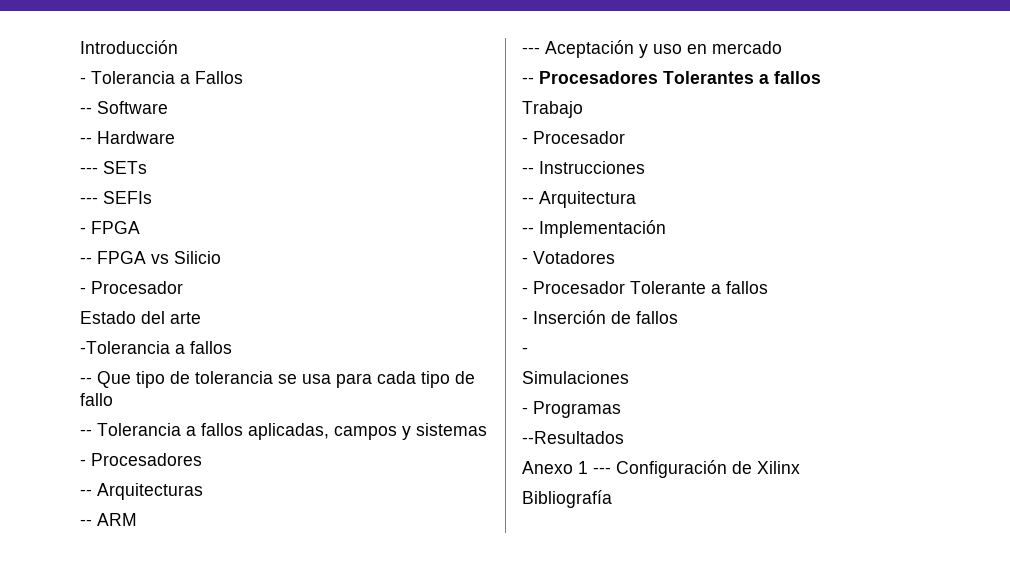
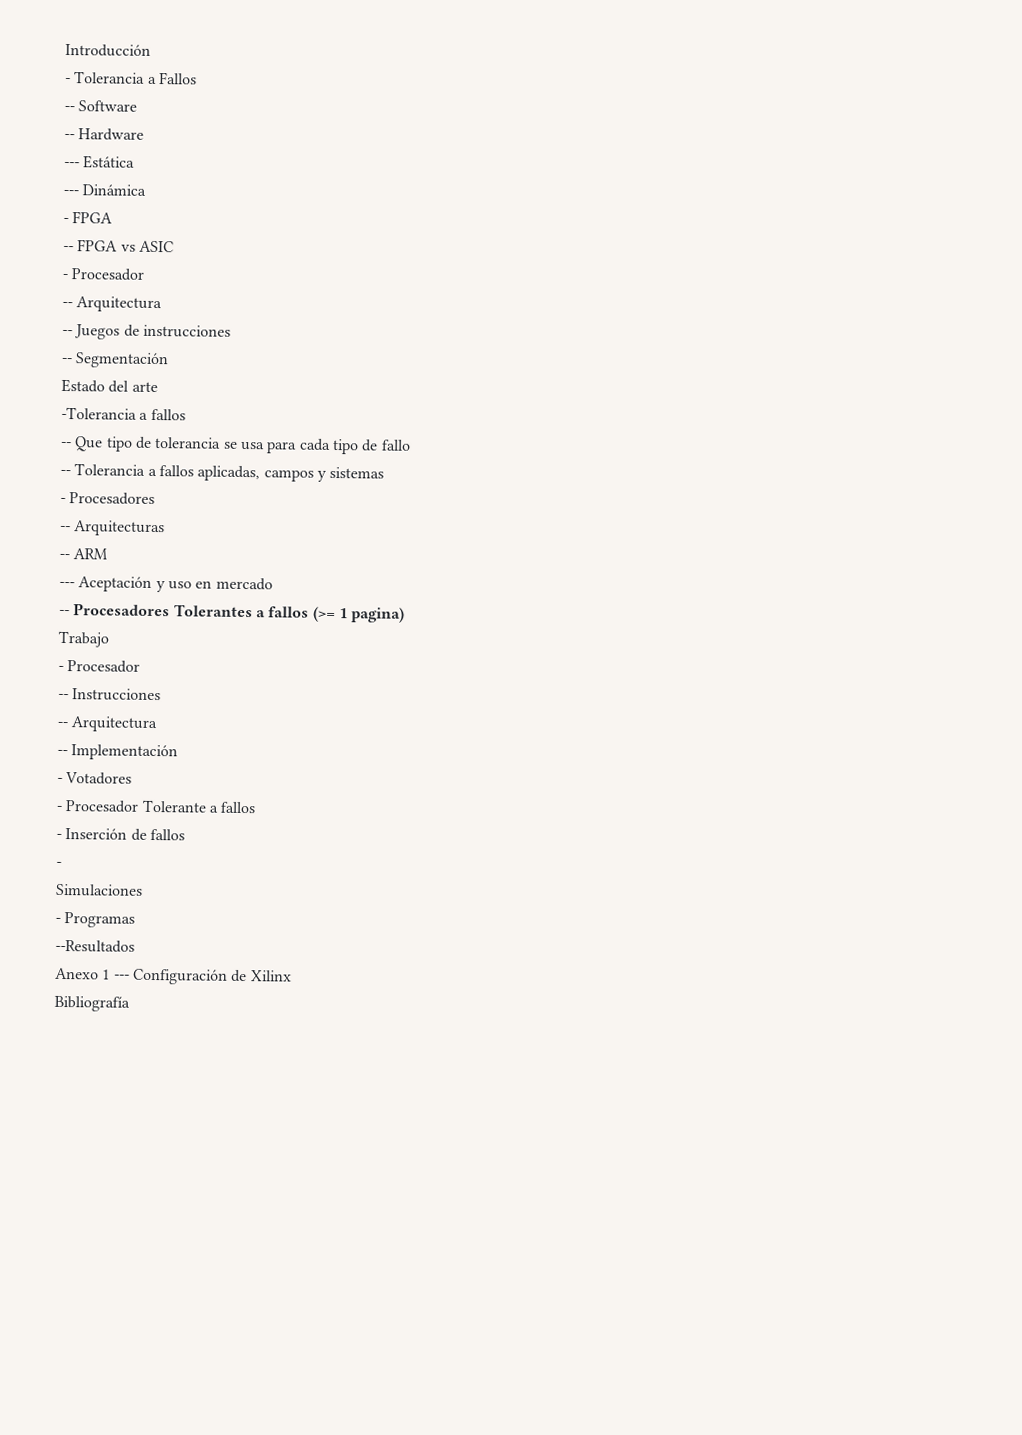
[103,161,147,174] [80,191,152,204] SETs // --- SEFIs -> [83,155,136,169] [63,184,147,196] Estática // --- Dinámica
[174,251,221,264] [80,281,183,294] Silicio // - Procesador -> [138,240,174,253] [62,268,145,281] [62,296,163,313] [62,324,231,340] [61,352,170,369] ASIC // - Procesador // -- Arquitectura // -- Juegos de instrucciones // -- Segmentación
(821, 77) none -> [312,606,406,623] (>= 1 pagina)

